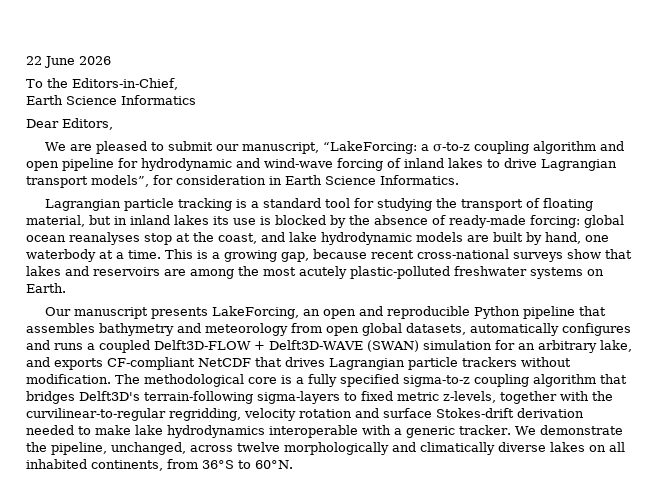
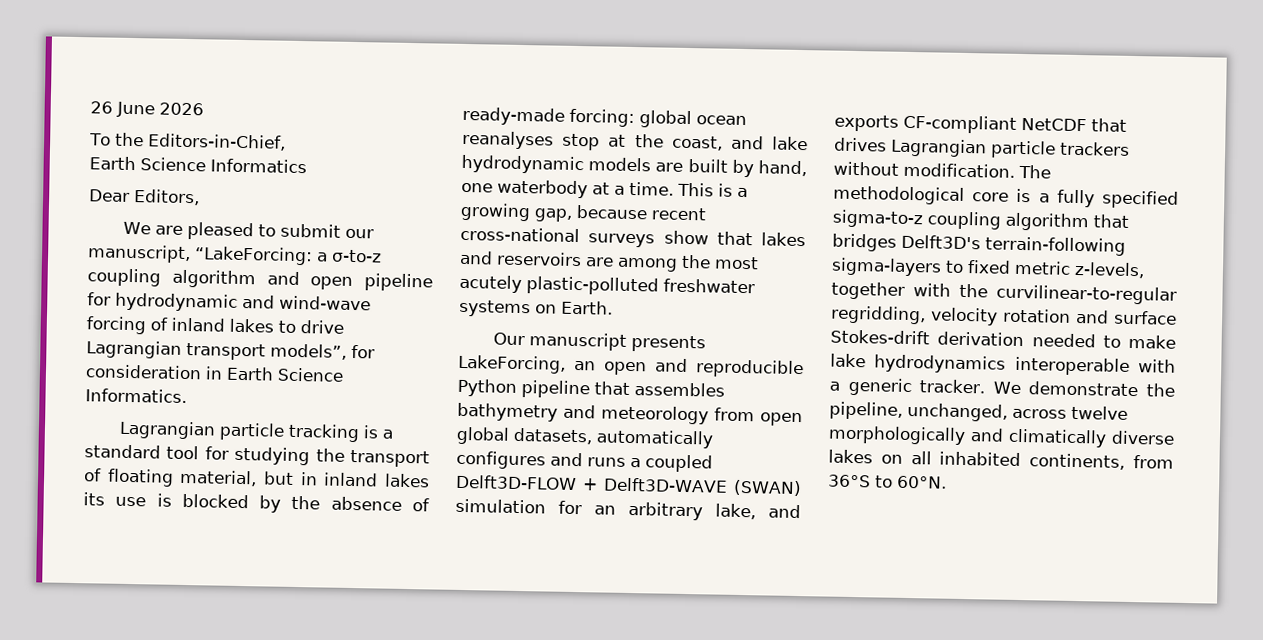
[26,56,42,65] 22 -> [90,101,113,114] 26

